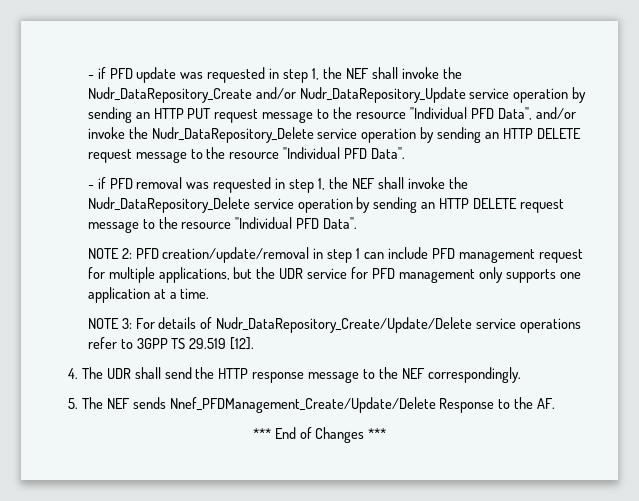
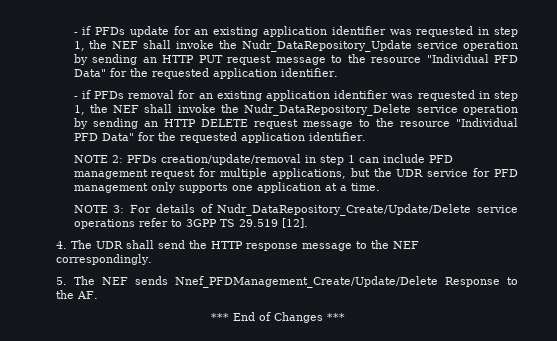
[87,67,177,83] - if PFD update -> [73,26,386,37] - if PFDs update for an existing application identifier
[87,87,296,103] Nudr_DataRepository_Create and/or -> (238, 44) none
[497,107,576,120] [87,127,581,143] [87,147,406,163] [87,177,183,189] Data", and/or invoke the Nudr_DataRepository_Delete service operation by sending an HTTP DELETE request message to the resource "Individual PFD Data". // - if PFD removal -> [73,68,338,79] [73,90,389,101] Data" for the requested application identifier. // - if PFDs removal for an existing application identifier
[323,217,358,229] Data". -> [101,132,366,143] Data" for the requested application identifier.
[135,248,159,259] PFD -> [126,155,157,163] PFDs

